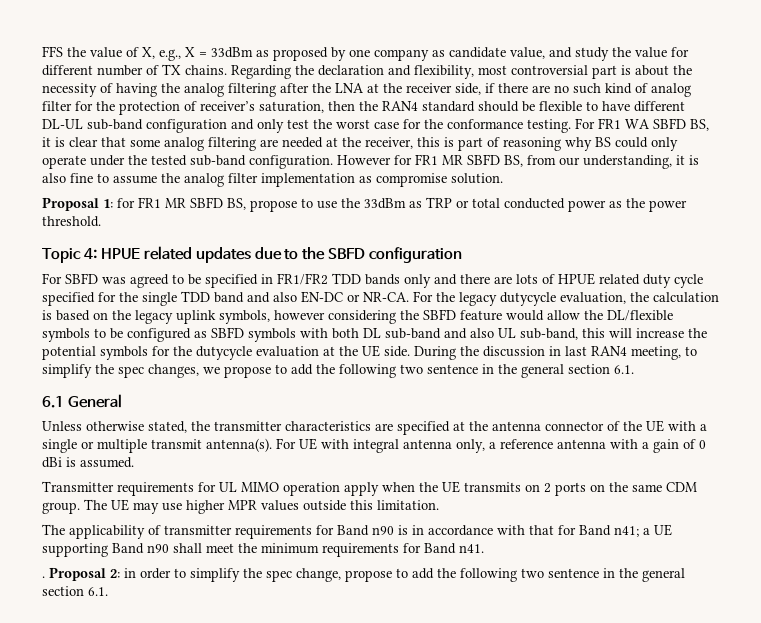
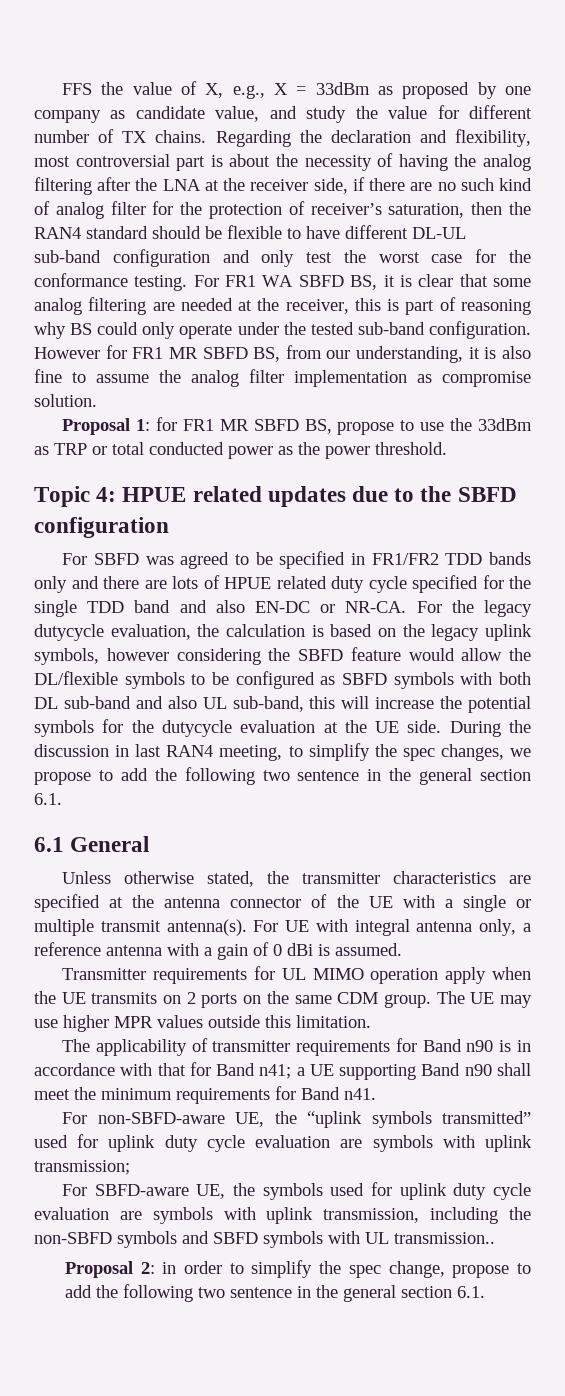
[42,576,45,578] . -> [62,1111,531,1128] [34,1134,532,1152] [34,1160,130,1175] [62,1182,531,1200] [34,1207,531,1224] [34,1231,495,1248] For non-SBFD-aware UE, the “uplink symbols transmitted” used for uplink duty cycle evaluation are symbols with uplink transmission; // For SBFD-aware UE, the symbols used for uplink duty cycle evaluation are symbols with uplink transmission, including the non-SBFD symbols and SBFD symbols with UL transmission.. //

